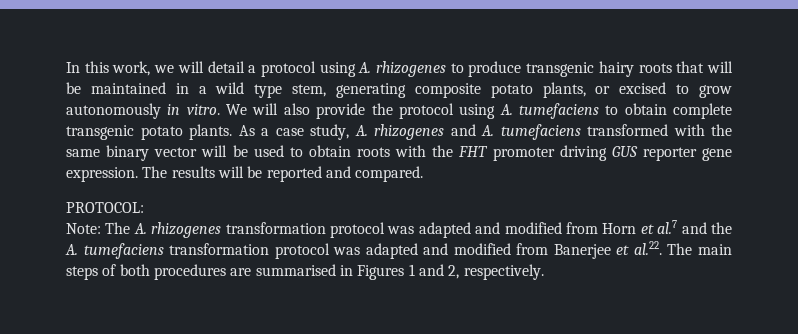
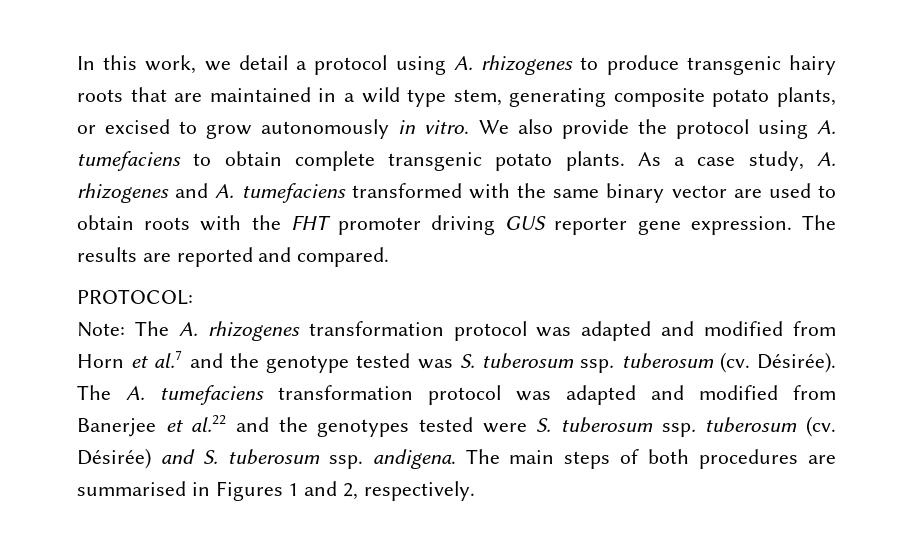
[177,61,204,73] will -> (231, 66) none
[707,61,734,73] [66,82,81,94] will be -> [174,93,203,102] are
[252,103,279,115] will -> (509, 127) none
[201,145,248,157] will be -> [733,189,762,198] are
[217,166,263,178] will be -> [142,253,171,262] are
(732, 228) none -> [266,352,837,373] [77,385,111,400] genotype tested was S. tuberosum ssp. tuberosum (cv. Désirée). The
[633,241,662,255] al.22. -> [191,415,836,437] [77,448,456,469] al.22 and the genotypes tested were S. tuberosum ssp. tuberosum (cv. Désirée) and S. tuberosum ssp. andigena.

